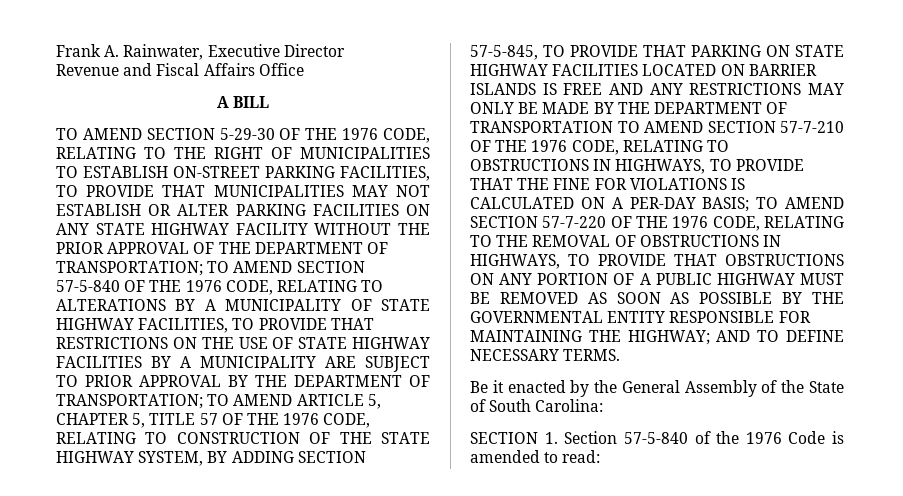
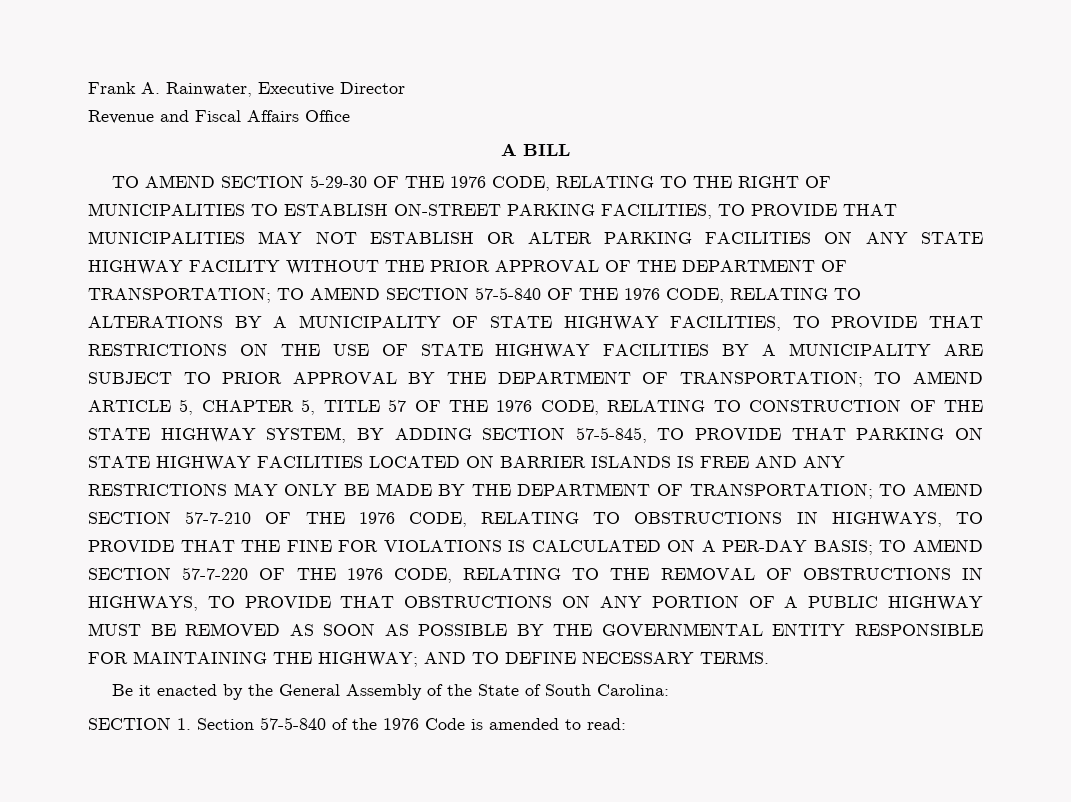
[470,121,613,133] TRANSPORTATION -> [689,483,873,499] TRANSPORTATION;

